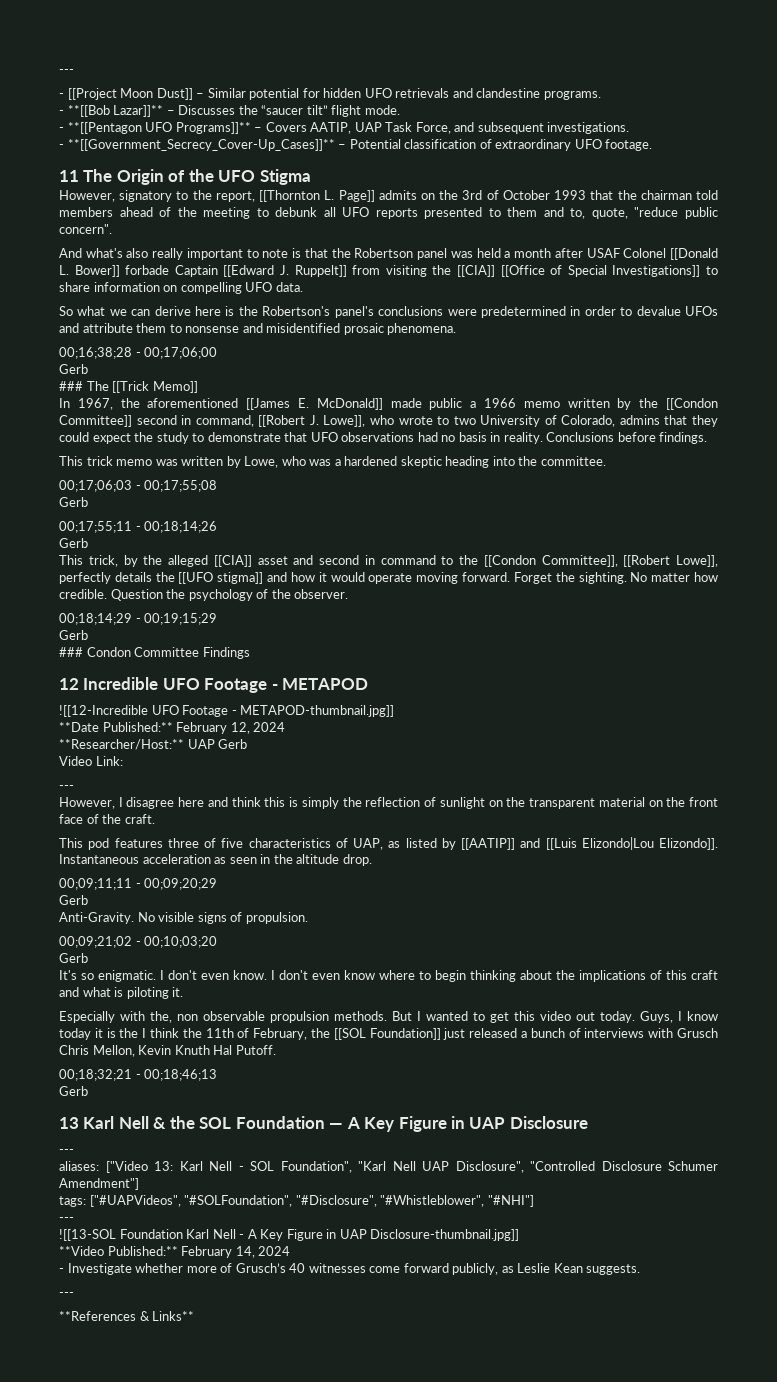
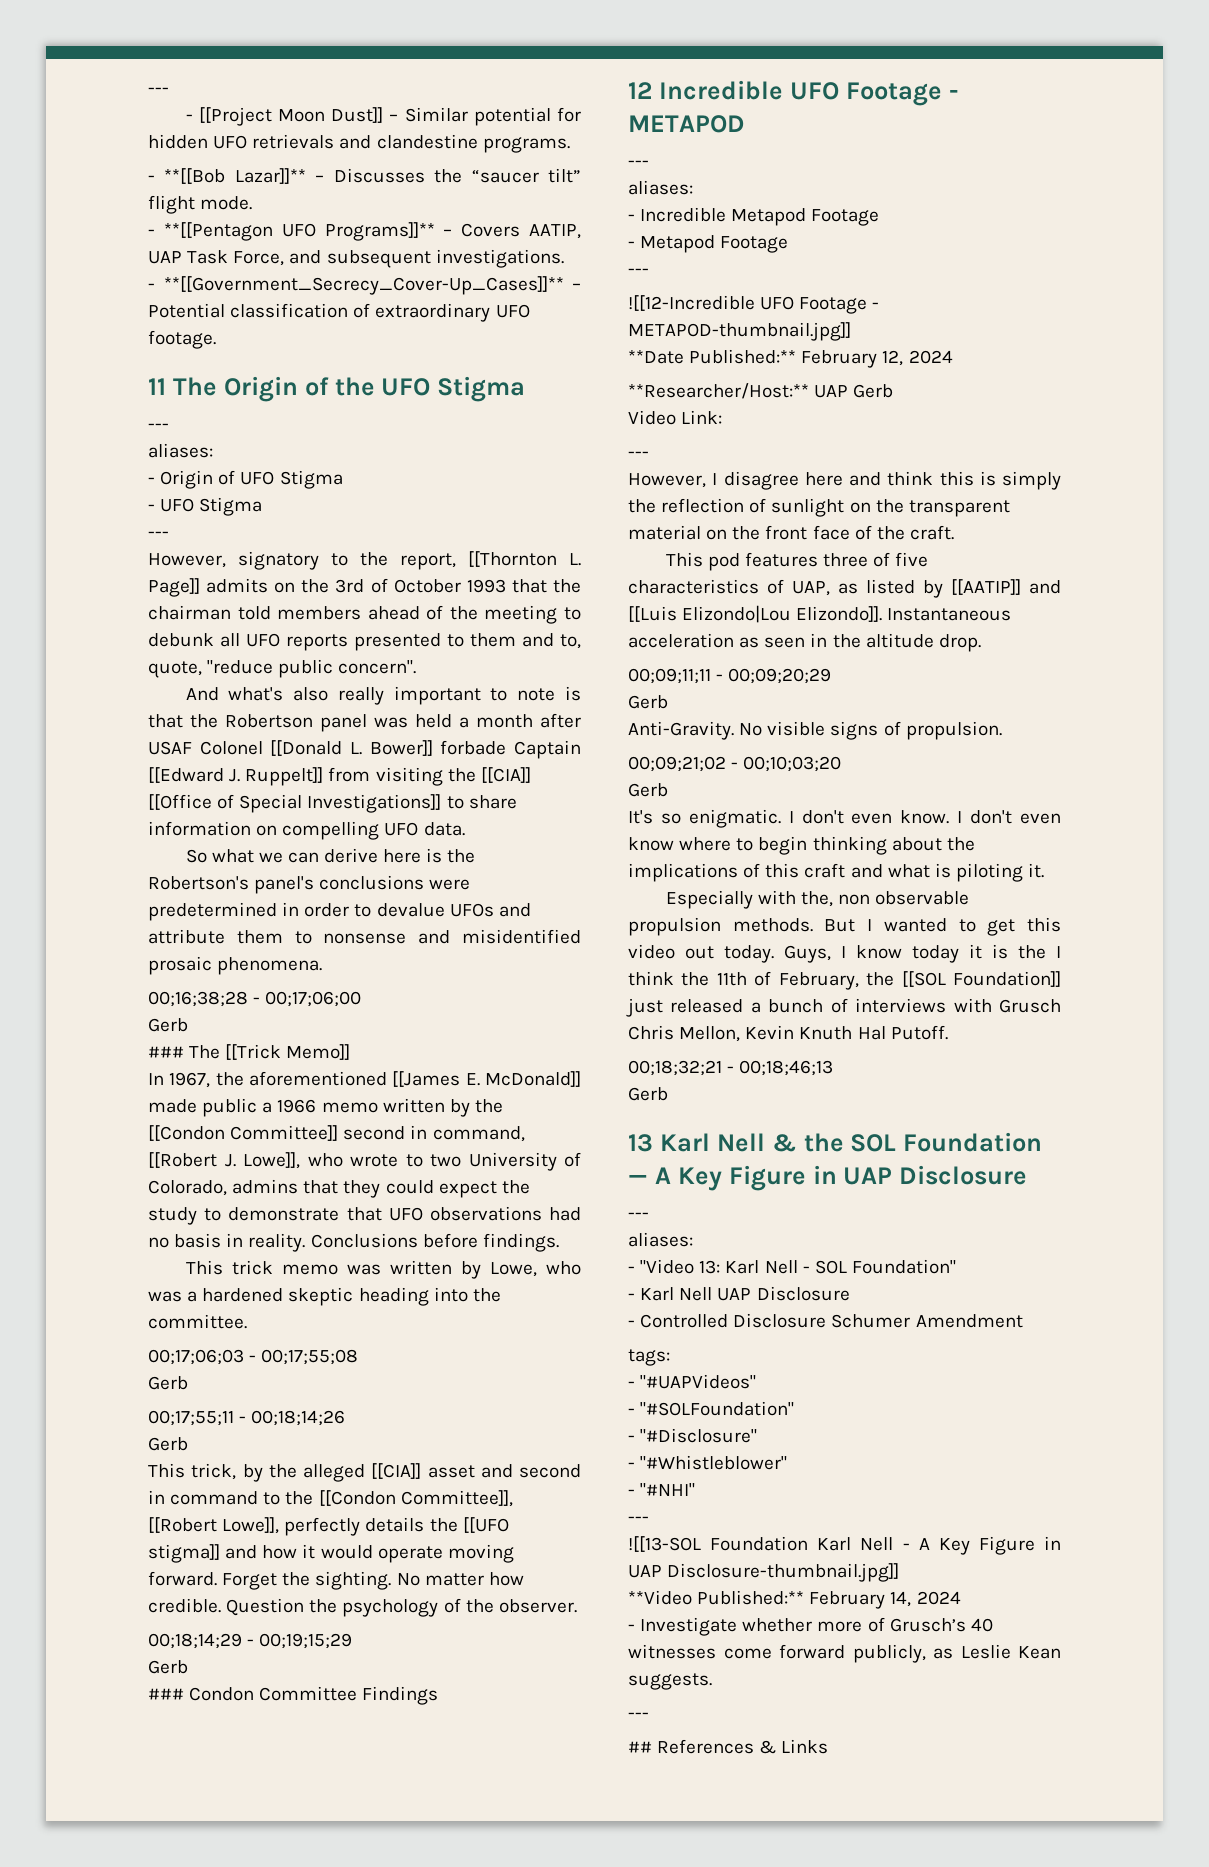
(311, 177) none -> [148,423,169,430] [148,443,213,458] [148,470,343,489] [148,497,263,516] [148,531,169,538] // --- // aliases: // - Origin of UFO Stigma // - UFO Stigma // ---
(369, 684) none -> [628,160,649,167] [628,180,693,195] [628,207,880,226] [628,235,789,253] [628,268,649,275] // --- // aliases: // - Incredible Metapod Footage // - Metapod Footage // ---
[105,1161,148,1173] ["Video -> [628,1259,695,1274] // - "Video
[280,1161,595,1173] Foundation", "Karl Nell UAP Disclosure", "Controlled -> [851,1259,956,1274] [628,1286,850,1301] [628,1314,729,1328] Foundation" // - Karl Nell UAP Disclosure // - Controlled
[59,1178,139,1190] Amendment"] -> [915,1314,1023,1328] Amendment
[89,1195,534,1207] ["#UAPVideos", "#SOLFoundation", "#Disclosure", "#Whistleblower", "#NHI"] -> [628,1374,757,1389] [628,1401,795,1416] [628,1428,758,1443] [628,1455,788,1470] [628,1483,696,1496] // - "#UAPVideos" // - "#SOLFoundation" // - "#Disclosure" // - "#Whistleblower" // - "#NHI"
[59,1311,195,1321] **References & Links** -> [628,1739,829,1754] ## References & Links

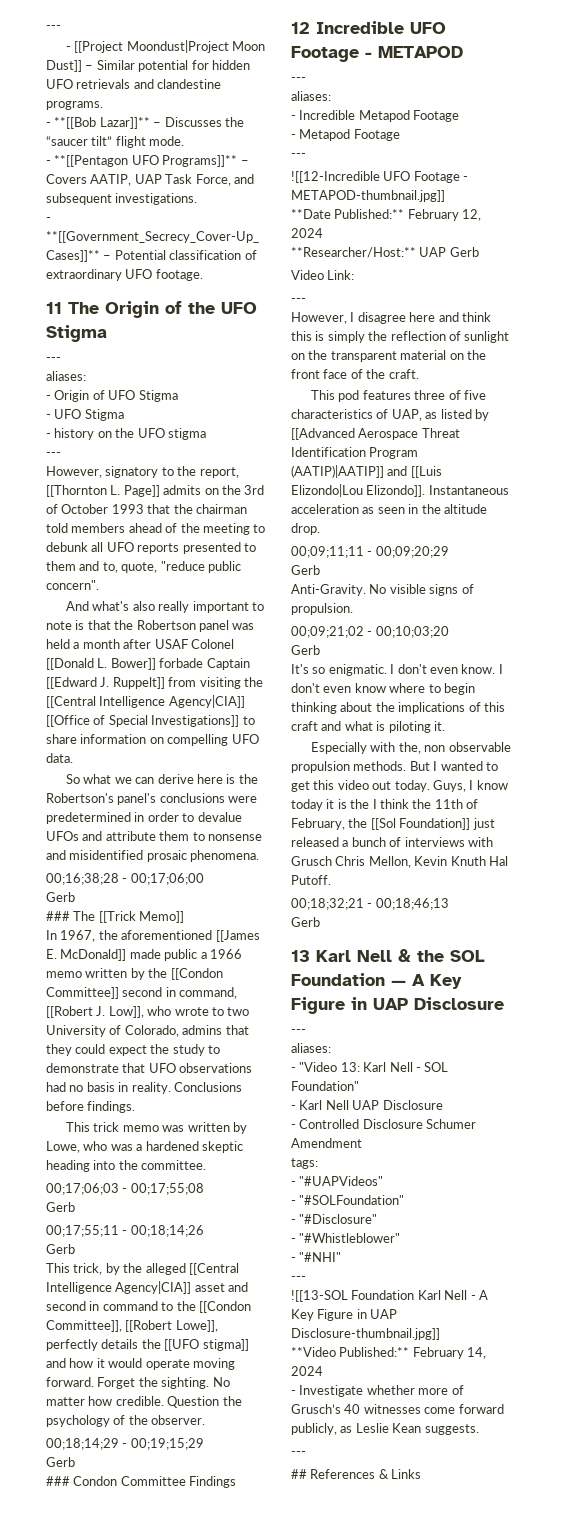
(272, 116) none -> [126,40,229,53] Moondust|Project
(263, 506) none -> [46,428,206,440] // - history on the UFO stigma
[480,767,531,783] [[CIA]] -> [46,695,245,708] [[Central Intelligence Agency|CIA]]
[243,1152,300,1169] Lowe]], -> [108,1006,144,1018] Low]],
[371,1463,422,1479] [[CIA]] -> [188,1263,239,1275] [46,1281,192,1294] [[Central Intelligence Agency|CIA]]
[951,579,1021,595] [[AATIP]] -> [291,428,460,440] [291,447,419,459] [291,465,384,478] [[Advanced Aerospace Threat Identification Program (AATIP)|AATIP]]
[901,971,946,987] [[SOL -> [370,818,396,830] [[Sol

